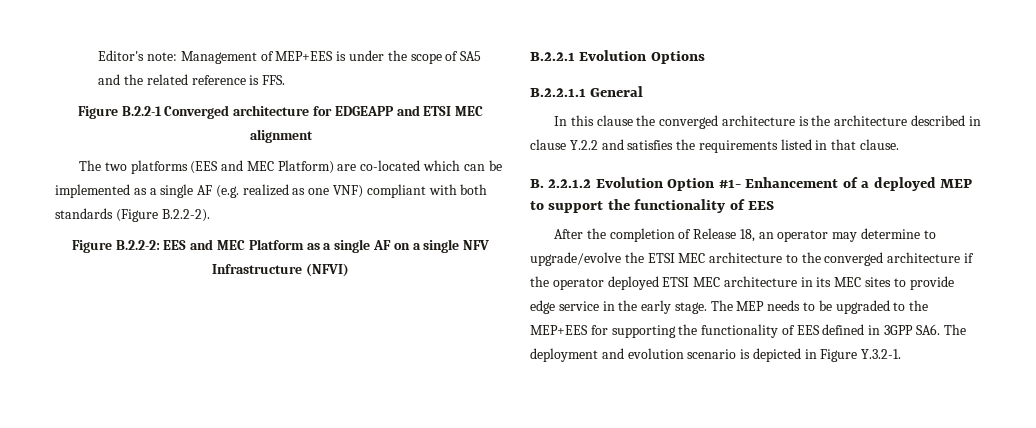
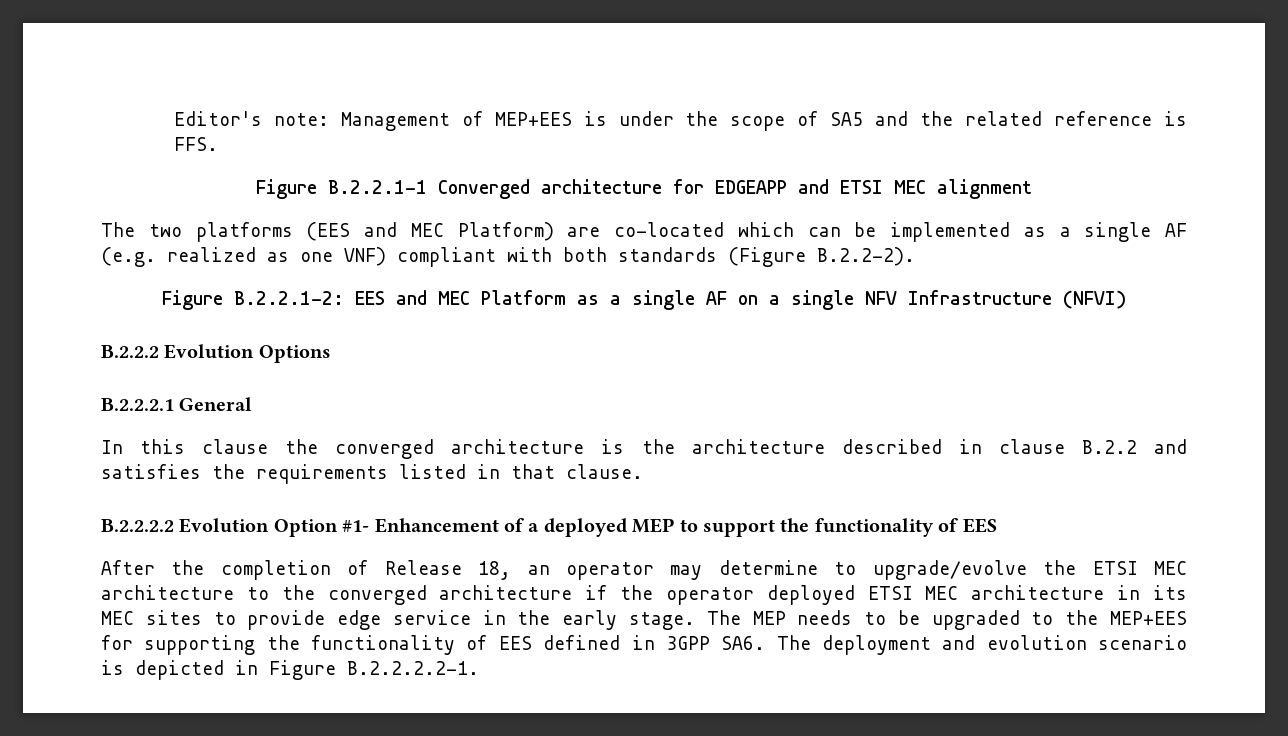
[121,106,162,116] B.2.2-1 -> [328,180,427,194] B.2.2.1-1
[115,240,160,250] B.2.2-2: -> [234,291,344,305] B.2.2.1-2:
[530,52,575,61] B.2.2.1 -> [101,345,159,358] B.2.2.2
[530,88,586,97] B.2.2.1.1 -> [101,398,174,411] B.2.2.2.1
[569,140,598,150] Y.2.2 -> [1081,440,1137,454] B.2.2
[530,179,592,188] B. 2.2.1.2 -> [101,519,174,532] B.2.2.2.2
[861,349,902,359] Y.3.2-1. -> [347,661,479,675] B.2.2.2.2-1.

